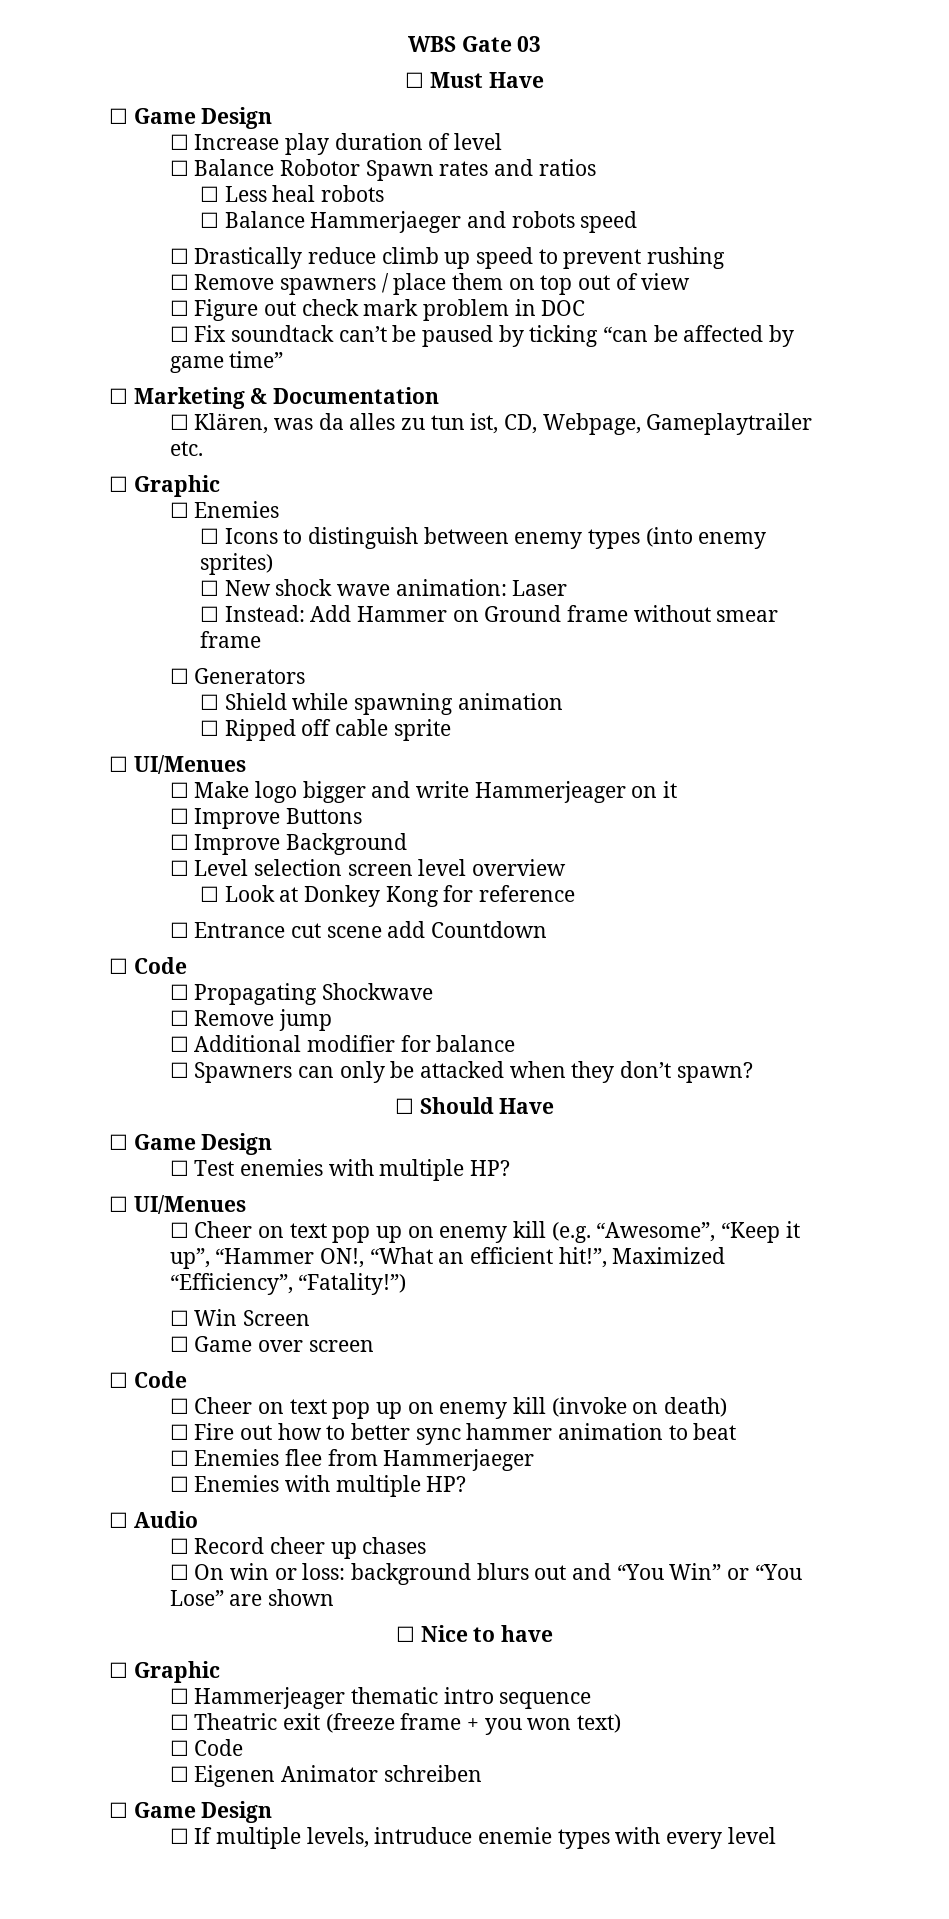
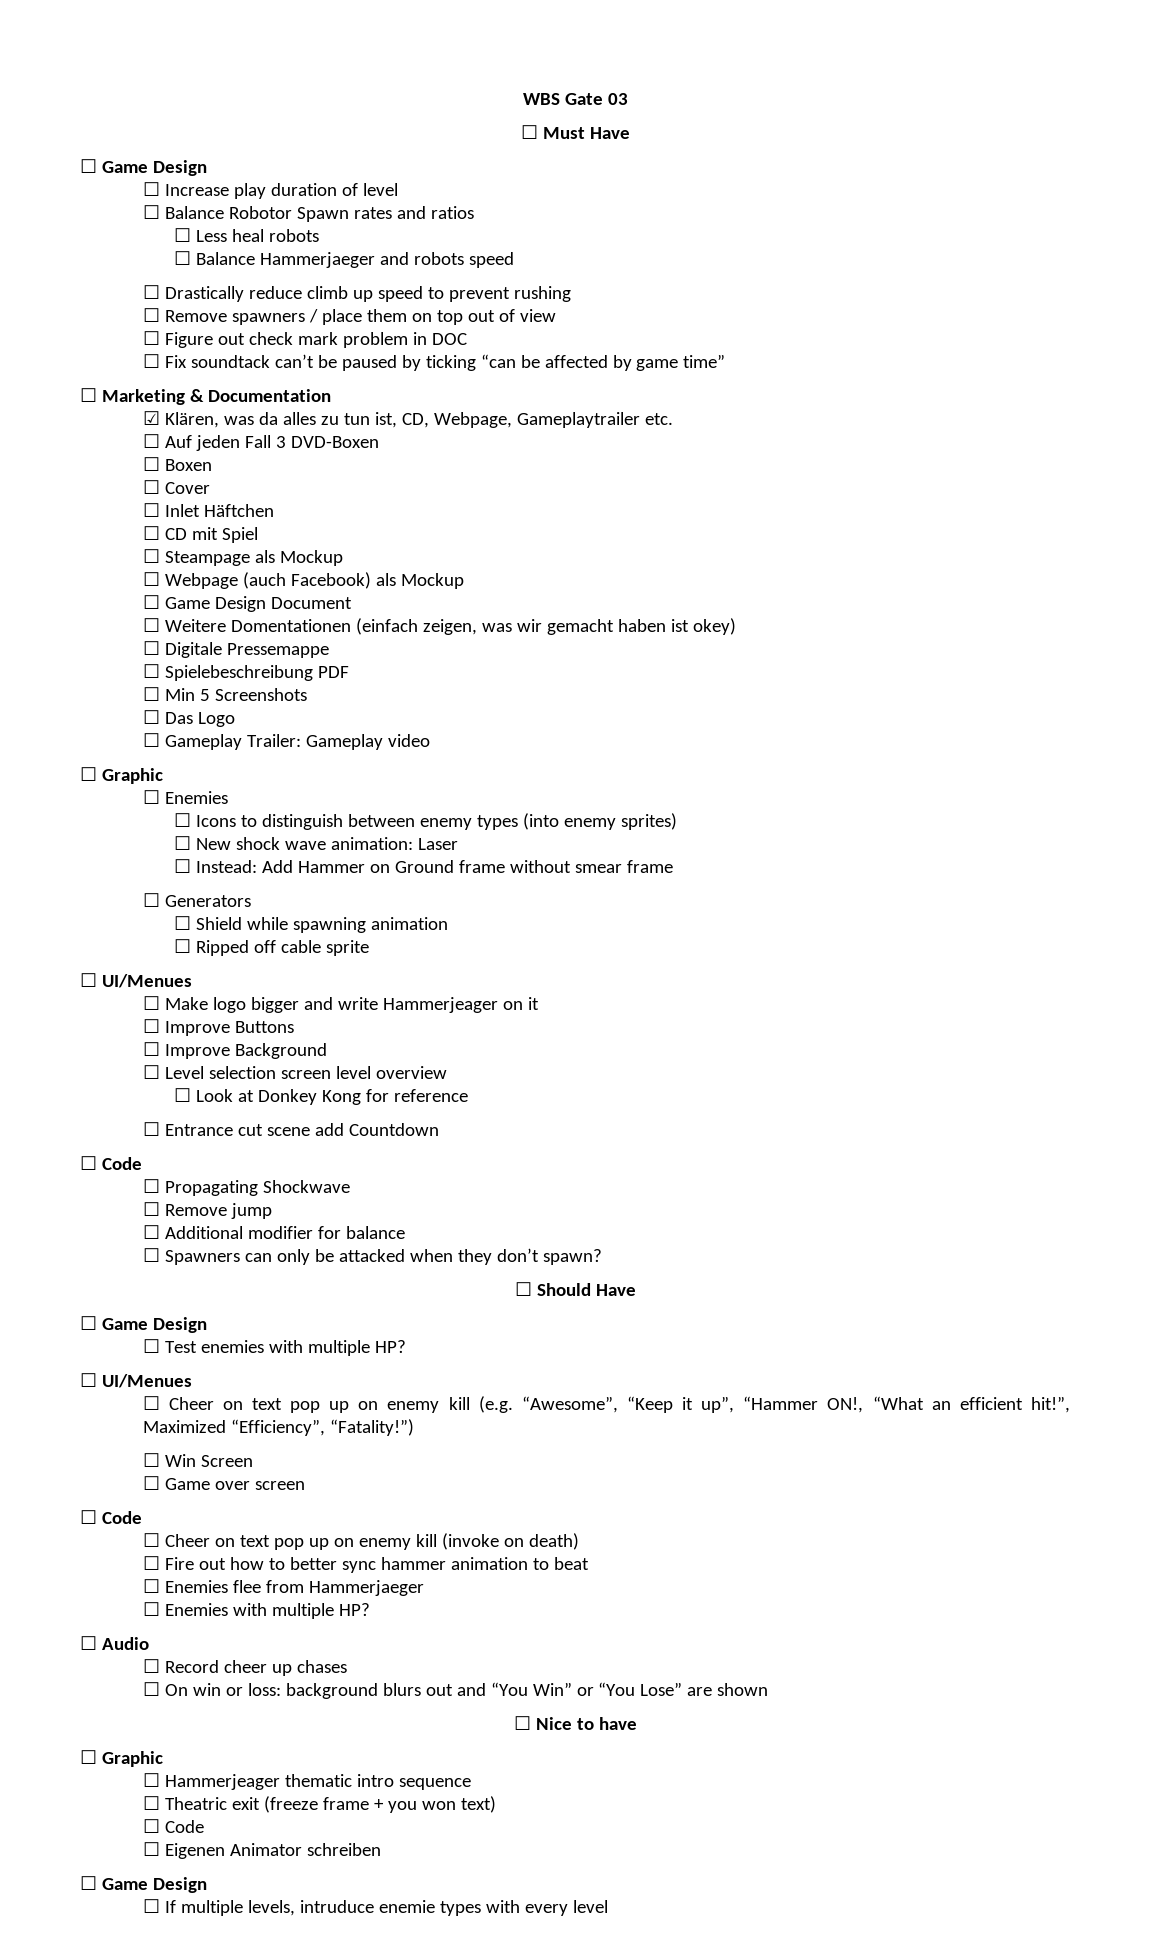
[169,414,189,430] ☐ -> [142,411,160,425] ☑
(203, 448) none -> [142,434,379,451] [142,457,212,471] [142,480,210,494] [142,503,274,517] [142,526,258,543] [142,549,343,566] [142,572,464,589] [142,595,352,612] [142,618,736,635] [142,641,329,658] [142,664,349,681] [142,687,307,701] [142,710,235,727] [142,733,430,750] // ☐ Auf jeden Fall 3 DVD-Boxen // ☐ Boxen // ☐ Cover // ☐ Inlet Häftchen // ☐ CD mit Spiel // ☐ Steampage als Mockup // ☐ Webpage (auch Facebook) als Mockup // ☐ Game Design Document // ☐ Weitere Domentationen (einfach zeigen, was wir gemacht haben ist okey) // ☐ Digitale Pressemappe // ☐ Spielebeschreibung PDF // ☐ Min 5 Screenshots // ☐ Das Logo // ☐ Gameplay Trailer: Gameplay video

